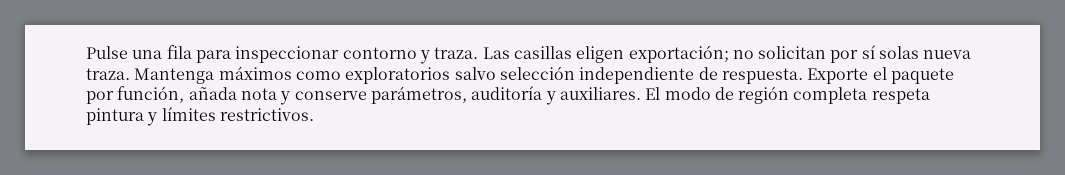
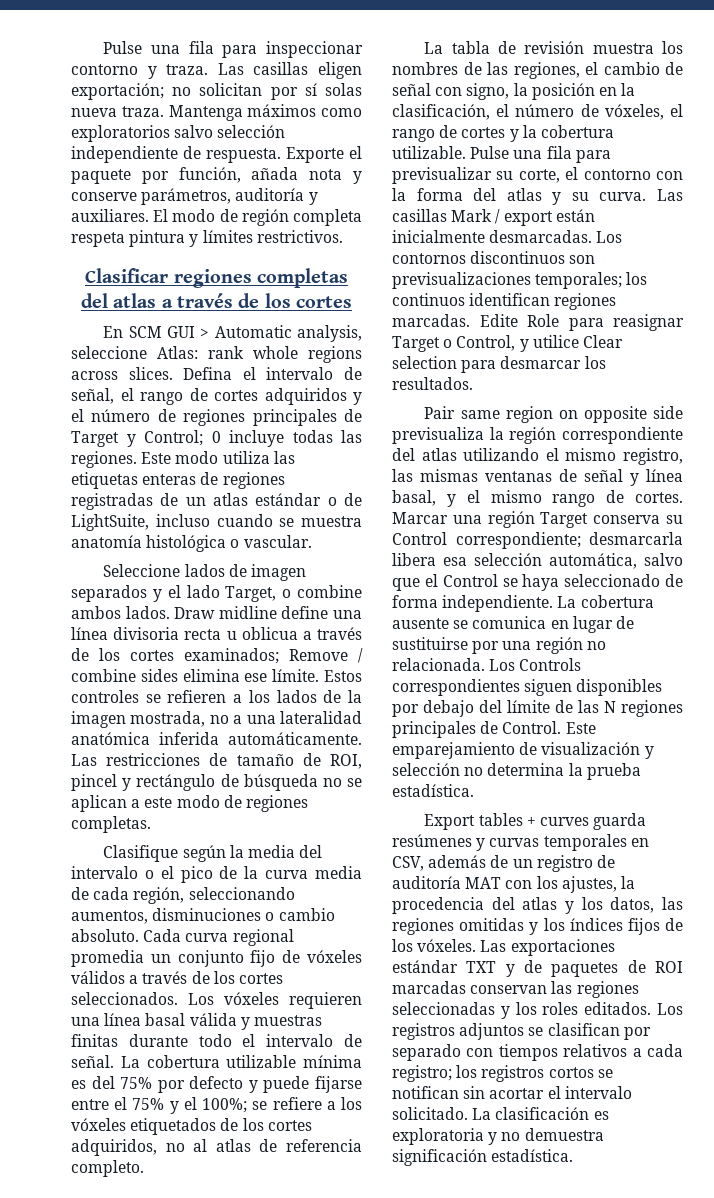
(314, 114) none -> [85,268,348,288] [80,293,353,308] [103,325,362,342] [71,346,362,363] [71,367,362,380] [71,388,362,405] [71,409,362,426] [71,430,362,447] [71,451,295,468] [71,472,285,489] [71,493,362,510] [71,514,362,531] [71,535,312,552] [103,564,306,581] [71,585,362,602] [71,606,362,619] [71,627,362,640] [71,648,363,664] [71,669,362,682] [71,690,363,703] [71,711,362,728] [71,732,362,745] [71,753,362,769] [71,774,362,791] [71,795,308,812] [71,816,151,833] [103,845,323,862] [71,866,362,883] [71,887,295,904] [71,908,335,924] [71,929,294,946] [71,950,362,967] [71,971,283,984] [71,992,362,1009] [71,1013,322,1030] [71,1034,362,1047] [71,1055,362,1068] [71,1076,362,1093] [71,1097,362,1114] [71,1118,312,1135] [71,1139,362,1156] [71,1160,144,1177] [424,41,683,54] [392,62,683,79] [392,83,636,100] [392,104,683,120] [392,125,614,142] [392,146,611,163] [392,167,683,184] [392,188,683,205] [392,209,595,226] [392,230,623,243] [392,251,596,264] [392,272,648,289] [392,293,617,310] [392,314,684,331] [392,335,623,352] [392,356,606,373] [392,377,473,390] [424,406,683,423] [392,427,683,444] [392,448,683,465] [392,469,683,486] [392,490,683,507] [392,511,683,528] [392,532,683,549] [392,553,683,569] [392,574,683,591] [392,595,654,612] [392,616,634,633] [392,637,606,654] [392,658,582,671] [392,679,663,696] [392,700,683,717] [392,721,596,738] [392,742,654,759] [392,763,641,780] [392,784,474,797] [424,813,647,830] [392,834,649,851] [392,855,615,872] [392,876,635,893] [392,897,683,914] [392,918,683,935] [392,939,615,956] [392,960,683,977] [392,981,639,998] [392,1002,683,1019] [392,1023,651,1040] [392,1044,683,1061] [392,1065,613,1082] [392,1086,632,1099] [392,1107,609,1120] [392,1128,604,1145] [392,1149,574,1166] // Clasificar regiones completas del atlas a través de los cortes // En SCM GUI > Automatic analysis, seleccione Atlas: rank whole regions across slices. Defina el intervalo de señal, el rango de cortes adquiridos y el número de regiones principales de Target y Control; 0 incluye todas las regiones. Este modo utiliza las etiquetas enteras de regiones registradas de un atlas estándar o de LightSuite, incluso cuando se muestra anatomía histológica o vascular. // Seleccione lados de imagen separados y el lado Target, o combine ambos lados. Draw midline define una línea divisoria recta u oblicua a través de los cortes examinados; Remove / combine sides elimina ese límite. Estos controles se refieren a los lados de la imagen mostrada, no a una lateralidad anatómica inferida automáticamente. Las restricciones de tamaño de ROI, pincel y rectángulo de búsqueda no se aplican a este modo de regiones completas. // Clasifique según la media del intervalo o el pico de la curva media de cada región, seleccionando aumentos, disminuciones o cambio absoluto. Cada curva regional promedia un conjunto fijo de vóxeles válidos a través de los cortes seleccionados. Los vóxeles requieren una línea basal válida y muestras finitas durante todo el intervalo de señal. La cobertura utilizable mínima es del 75% por defecto y puede fijarse entre el 75% y el 100%; se refiere a los vóxeles etiquetados de los cortes adquiridos, no al atlas de referencia completo. // La tabla de revisión muestra los nombres de las regiones, el cambio de señal con signo, la posición en la clasificación, el número de vóxeles, el rango de cortes y la cobertura utilizable. Pulse una fila para previsualizar su corte, el contorno con la forma del atlas y su curva. Las casillas Mark / export están inicialmente desmarcadas. Los contornos discontinuos son previsualizaciones temporales; los continuos identifican regiones marcadas. Edite Role para reasignar Target o Control, y utilice Clear selection para desmarcar los resultados. // Pair same region on opposite side previsualiza la región correspondiente del atlas utilizando el mismo registro, las mismas ventanas de señal y línea basal, y el mismo rango de cortes. Marcar una región Target conserva su Control correspondiente; desmarcarla libera esa selección automática, salvo que el Control se haya seleccionado de forma independiente. La cobertura ausente se comunica en lugar de sustituirse por una región no relacionada. Los Controls correspondientes siguen disponibles por debajo del límite de las N regiones principales de Control. Este emparejamiento de visualización y selección no determina la prueba estadística. // Export tables + curves guarda resúmenes y curvas temporales en CSV, además de un registro de auditoría MAT con los ajustes, la procedencia del atlas y los datos, las regiones omitidas y los índices fijos de los vóxeles. Las exportaciones estándar TXT y de paquetes de ROI marcadas conservan las regiones seleccionadas y los roles editados. Los registros adjuntos se clasifican por separado con tiempos relativos a cada registro; los registros cortos se notifican sin acortar el intervalo solicitado. La clasificación es exploratoria y no demuestra significación estadística.

